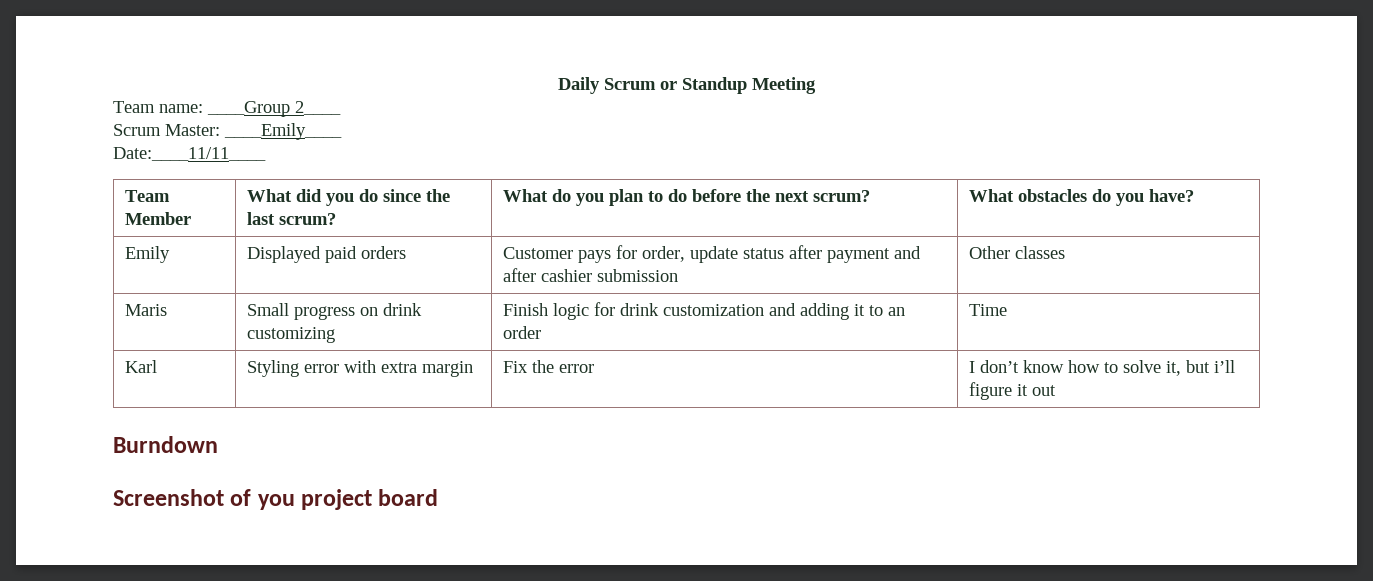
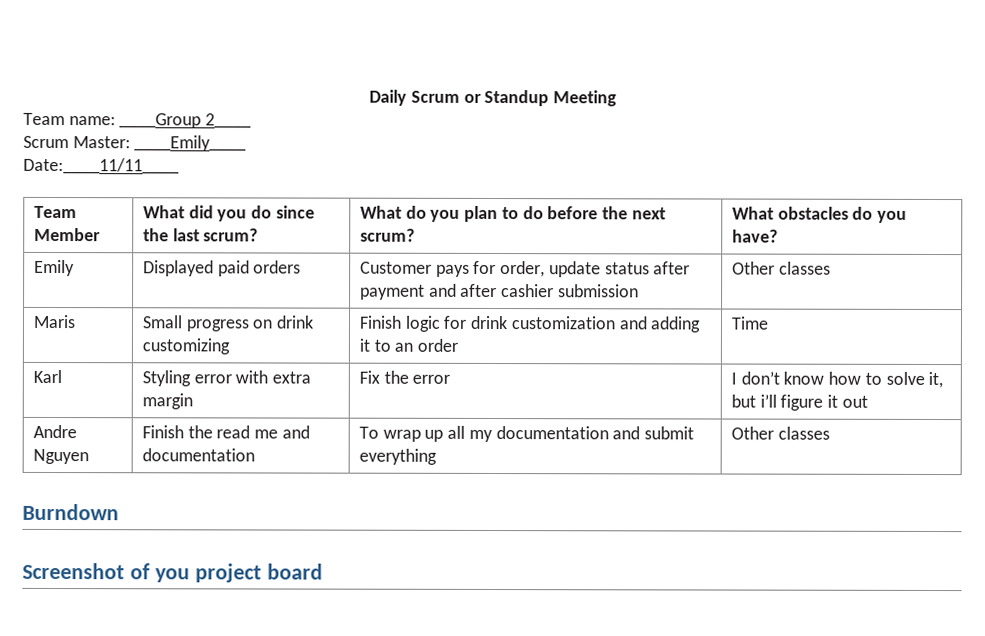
(1056, 390) none -> [32,424,77,439] [32,448,89,465] [141,425,310,439] [141,448,255,462] [358,425,694,443] [358,448,437,465] [730,426,830,440] // Andre Nguyen | Finish the read me and documentation | To wrap up all my documentation and submit everything | Other classes

